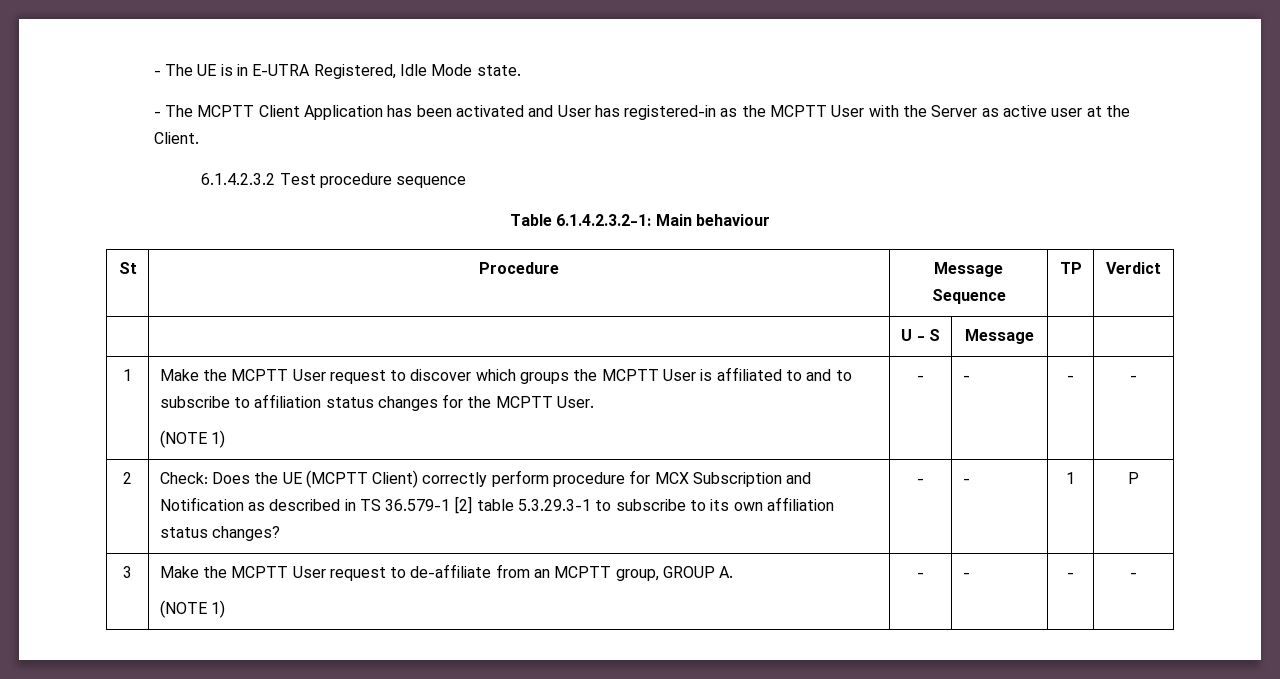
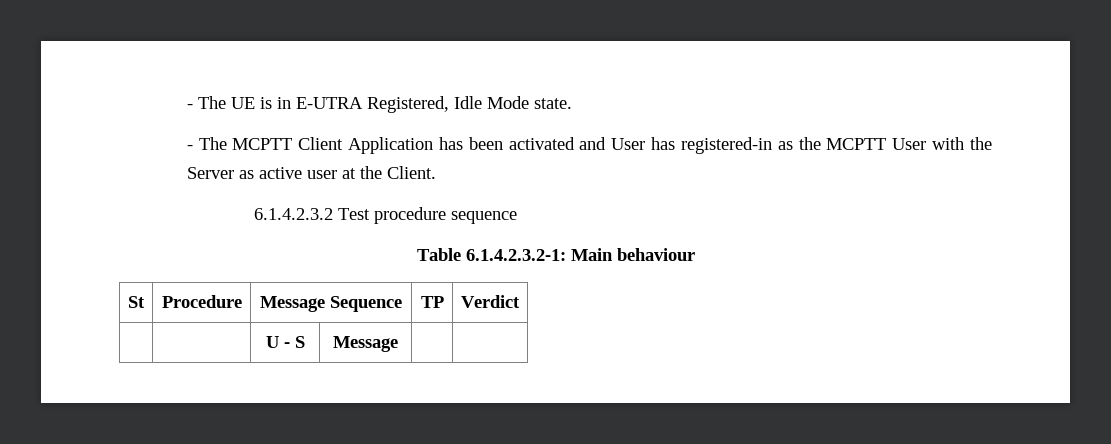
[123,369,132,381] [159,367,852,384] [159,394,595,411] [159,430,225,448] [917,375,924,381] [962,375,970,381] [1067,375,1074,381] [1130,375,1137,381] [123,472,132,484] [159,470,812,488] [159,496,835,514] [159,526,280,541] [917,478,924,484] [962,478,970,484] [1066,472,1075,484] [1128,472,1139,484] [123,566,132,578] [159,564,734,581] [159,600,225,618] [917,572,924,578] [962,572,970,578] [1067,572,1074,578] [1130,572,1137,578] // 1 | Make the MCPTT User request to discover which groups the MCPTT User is affiliated to and to subscribe to affiliation status changes for the MCPTT User. // (NOTE 1) | - | - | - | - // 2 | Check: Does the UE (MCPTT Client) correctly perform procedure for MCX Subscription and Notification as described in TS 36.579-1 [2] table 5.3.29.3-1 to subscribe to its own affiliation status changes? | - | - | 1 | P // 3 | Make the MCPTT User request to de-affiliate from an MCPTT group, GROUP A. // (NOTE 1) | - | - | - | - -> (398, 344) none

